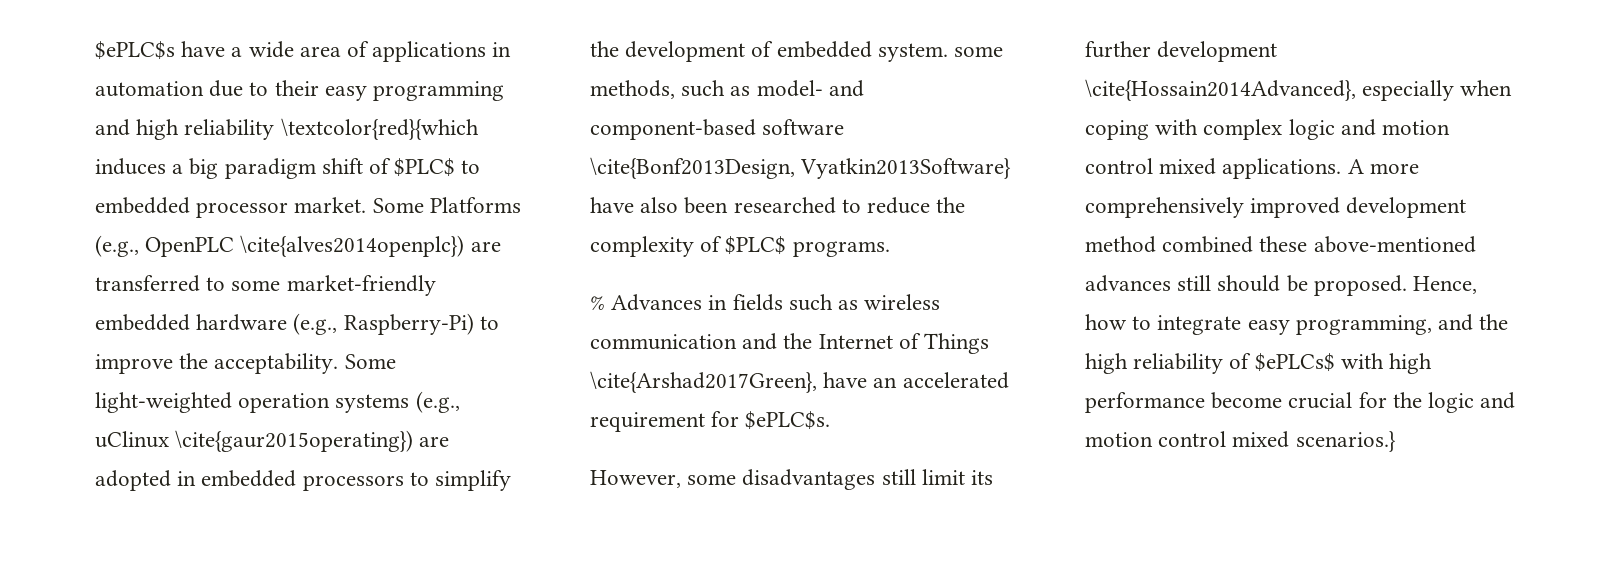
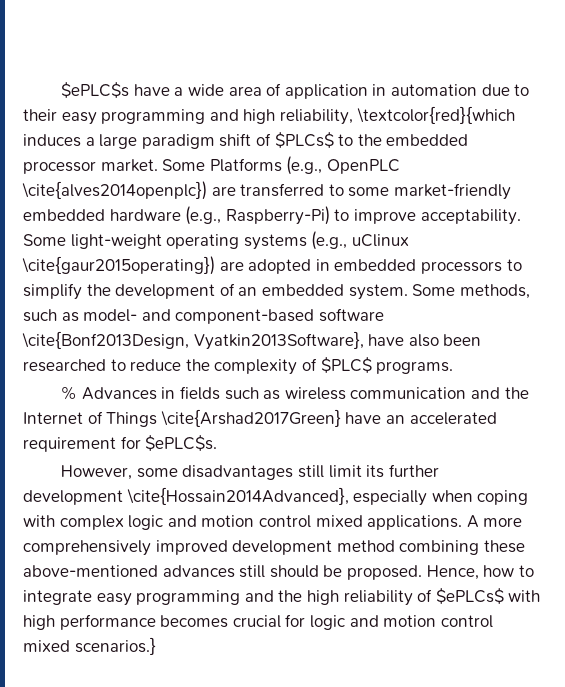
[372,41,487,62] applications -> [284,84,368,99] application
[184,119,275,140] reliability -> [279,109,353,125] reliability,
[189,158,219,179] big -> [99,134,138,149] large
[394,158,481,177] $PLC$ to -> [274,132,382,148] $PLCs$ to the
[179,353,209,369] the -> (416, 216) none
[95,392,331,413] light-weighted operation -> [70,234,240,249] light-weight operating
(774, 49) none -> [238,287,258,296] an
[954,46,1004,57] some -> [412,284,456,296] Some
[800,158,1012,179] Vyatkin2013Software} -> [193,331,364,350] Vyatkin2013Software},
[590,371,817,393] \cite{Arshad2017Green}, -> [160,409,341,427] \cite{Arshad2017Green}
[1162,236,1254,253] combined -> [399,540,480,555] combining
[1295,315,1432,335] programming, -> [136,590,241,605] programming
[1211,392,1283,409] become -> [160,615,229,628] becomes
[1392,392,1422,408] the -> (306, 620) none

